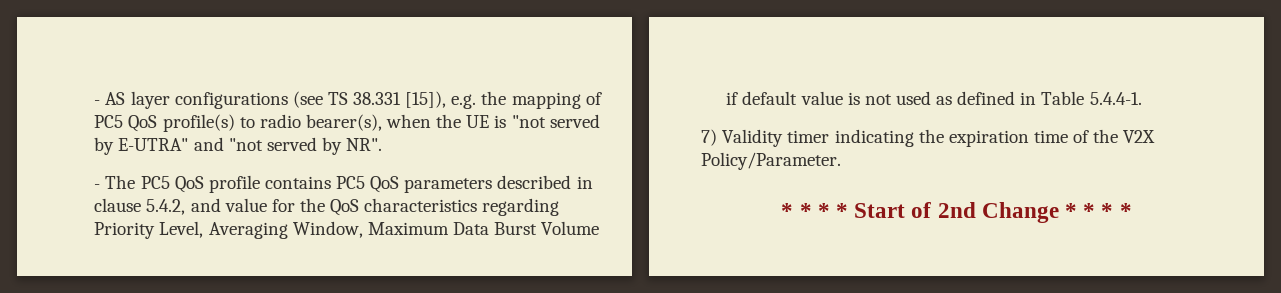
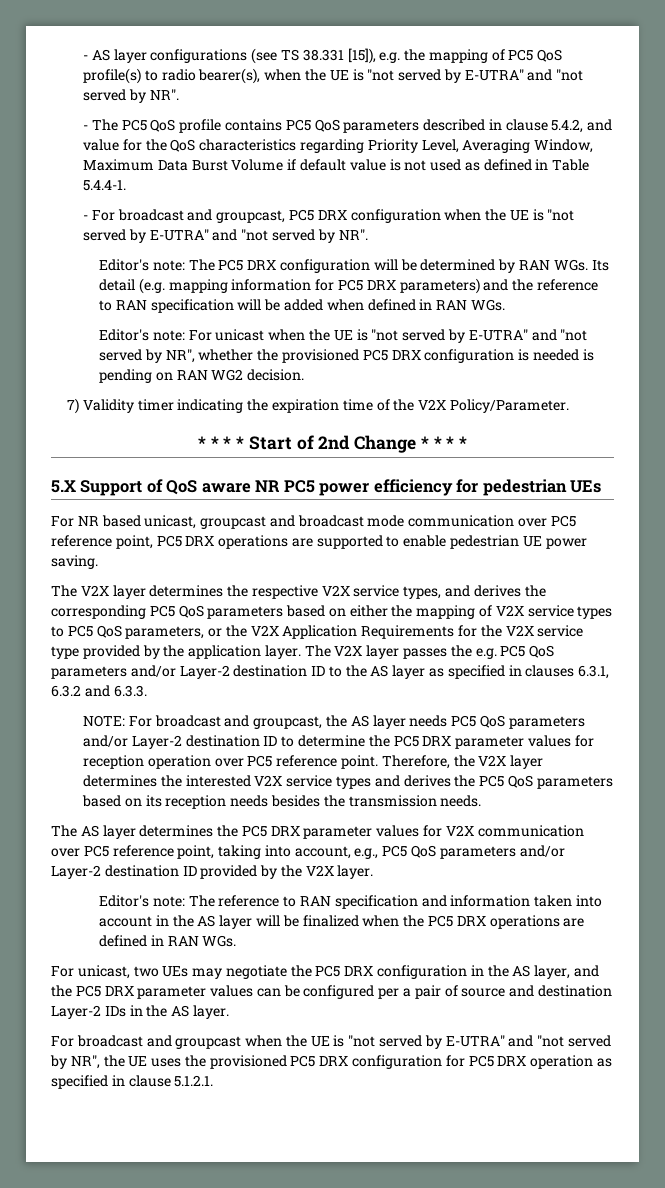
(1142, 98) none -> [83,209,575,223] [83,229,368,243] [99,259,609,273] [99,278,598,294] [99,299,505,313] [99,329,588,343] [99,349,594,363] [99,369,305,383] // - For broadcast and groupcast, PC5 DRX configuration when the UE is "not served by E-UTRA" and "not served by NR". // Editor's note: The PC5 DRX configuration will be determined by RAN WGs. Its detail (e.g. mapping information for PC5 DRX parameters) and the reference to RAN specification will be added when defined in RAN WGs. // Editor's note: For unicast when the UE is "not served by E-UTRA" and "not served by NR", whether the provisioned PC5 DRX configuration is needed is pending on RAN WG2 decision.
(1132, 210) none -> [51,479,602,496] [51,515,576,529] [51,535,587,549] [51,555,98,569] [51,585,546,599] [51,605,613,619] [51,625,584,639] [51,645,555,659] [51,665,610,679] [51,685,147,697] [83,715,585,729] [83,735,594,749] [83,755,544,769] [83,775,613,789] [82,795,482,809] [51,825,584,839] [51,845,565,859] [51,865,374,879] [99,895,602,909] [99,915,585,929] [99,935,237,947] [51,965,599,979] [51,985,612,999] [51,1005,229,1019] [51,1035,611,1049] [50,1055,612,1069] [51,1075,214,1089] // 5.X Support of QoS aware NR PC5 power efficiency for pedestrian UEs // For NR based unicast, groupcast and broadcast mode communication over PC5 reference point, PC5 DRX operations are supported to enable pedestrian UE power saving. // The V2X layer determines the respective V2X service types, and derives the corresponding PC5 QoS parameters based on either the mapping of V2X service types to PC5 QoS parameters, or the V2X Application Requirements for the V2X service type provided by the application layer. The V2X layer passes the e.g. PC5 QoS parameters and/or Layer-2 destination ID to the AS layer as specified in clauses 6.3.1, 6.3.2 and 6.3.3. // NOTE: For broadcast and groupcast, the AS layer needs PC5 QoS parameters and/or Layer-2 destination ID to determine the PC5 DRX parameter values for reception operation over PC5 reference point. Therefore, the V2X layer determines the interested V2X service types and derives the PC5 QoS parameters based on its reception needs besides the transmission needs. // The AS layer determines the PC5 DRX parameter values for V2X communication over PC5 reference point, taking into account, e.g., PC5 QoS parameters and/or Layer-2 destination ID provided by the V2X layer. // Editor's note: The reference to RAN specification and information taken into account in the AS layer will be finalized when the PC5 DRX operations are defined in RAN WGs. // For unicast, two UEs may negotiate the PC5 DRX configuration in the AS layer, and the PC5 DRX parameter values can be configured per a pair of source and destination Layer-2 IDs in the AS layer. // For broadcast and groupcast when the UE is "not served by E-UTRA" and "not served by NR", the UE uses the provisioned PC5 DRX configuration for PC5 DRX operation as specified in clause 5.1.2.1.

